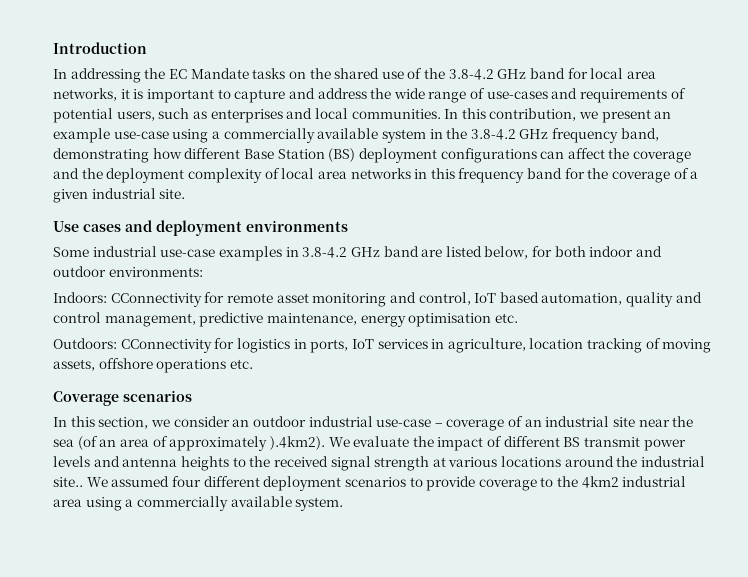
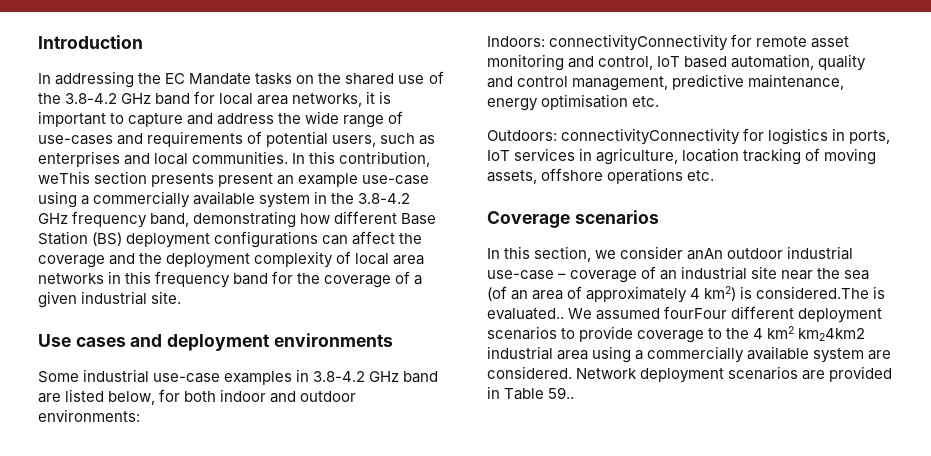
[579,111,599,119] we -> [38,171,215,187] weThis section presents
[110,293,202,307] CConnectivity -> [549,34,729,51] connectivityConnectivity
[120,339,212,353] CConnectivity -> [561,128,741,145] connectivityConnectivity
[232,419,250,427] an -> [687,248,724,260] anAn
[269,436,686,451] [53,456,706,471] [53,477,83,487] ).4km2). We evaluate the impact of different BS transmit power levels and antenna heights to the received signal strength at various locations around the industrial site.. -> [690,286,886,301] [487,308,564,320] 4 km2) is considered.The is evaluated..
[171,476,201,487] four -> [664,306,728,319] fourFour
[581,476,619,488] 4km2 -> [753,326,866,341] 4 km2 km24km2
[295,497,344,511] system. -> [813,348,892,363] [487,366,893,383] [487,386,575,400] system are considered. Network deployment scenarios are provided in Table 59..

